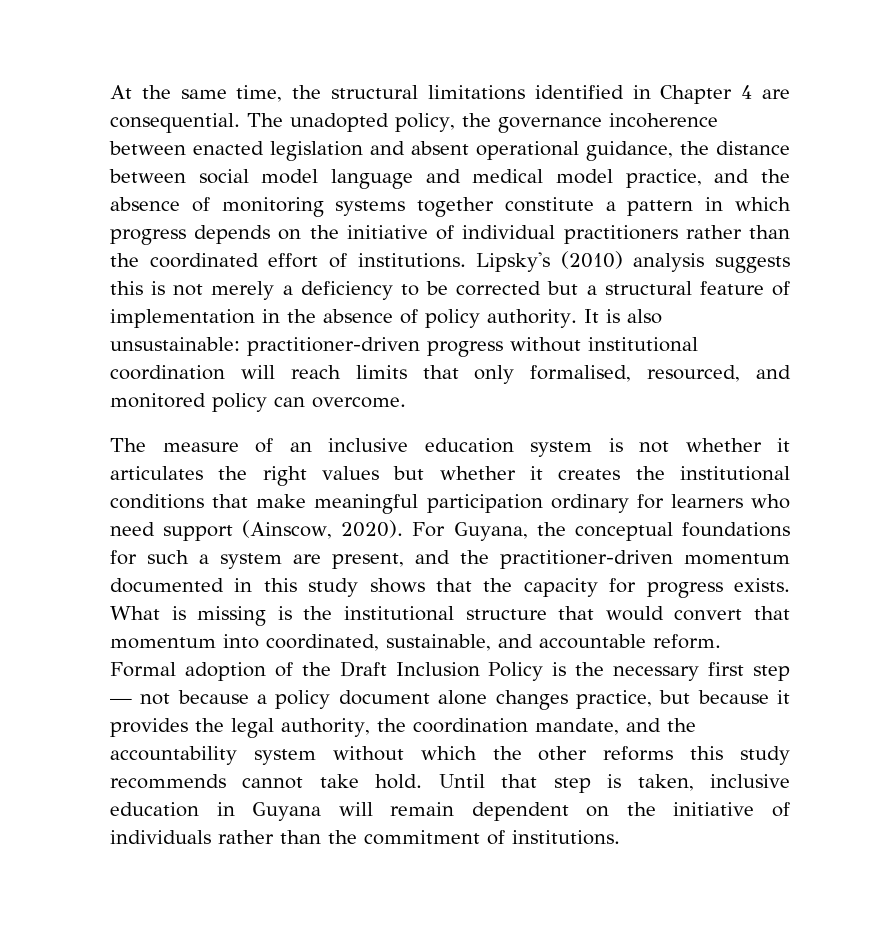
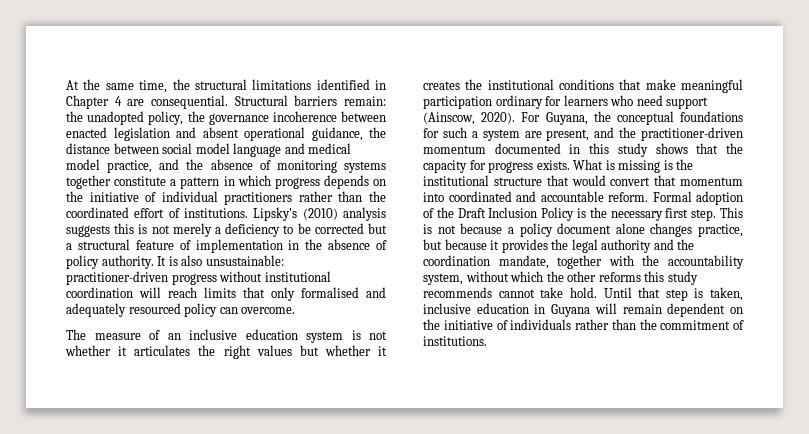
[247,113,283,127] The -> [234,95,386,106] [66,111,83,122] Structural barriers remain: the
[530,365,791,382] [110,393,206,408] formalised, resourced, and monitored -> [301,287,386,298] [66,303,181,317] formalised and adequately resourced
[266,634,491,651] coordinated, sustainable, -> [448,191,512,202] coordinated
[753,665,791,681] [110,698,132,704] step — -> [691,207,743,221] [423,224,432,234] step. This is
[281,718,370,737] authority, -> [601,239,674,253] authority and
[625,718,661,732] and -> [557,255,634,269] together with
[253,749,316,765] system -> [423,273,463,285] system,

